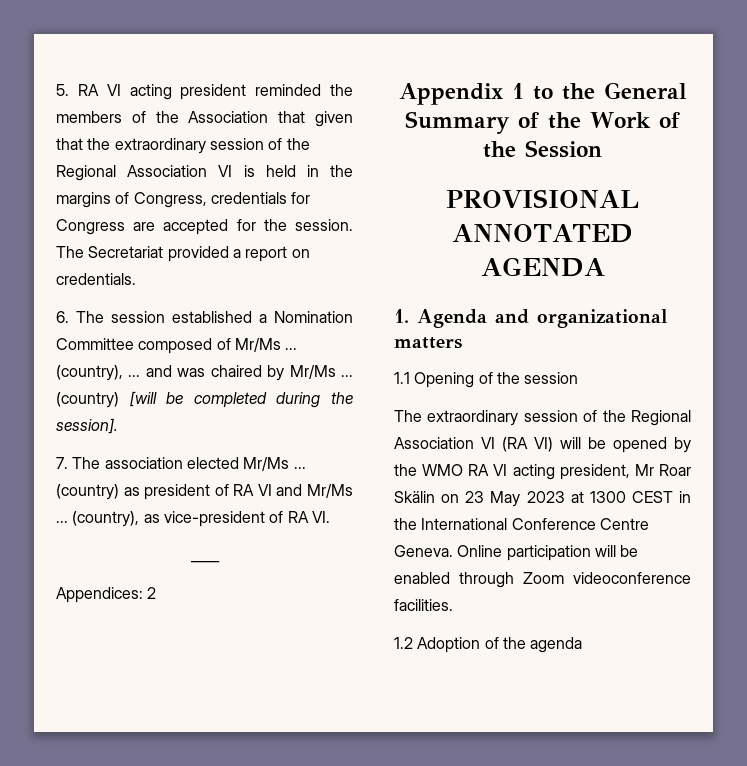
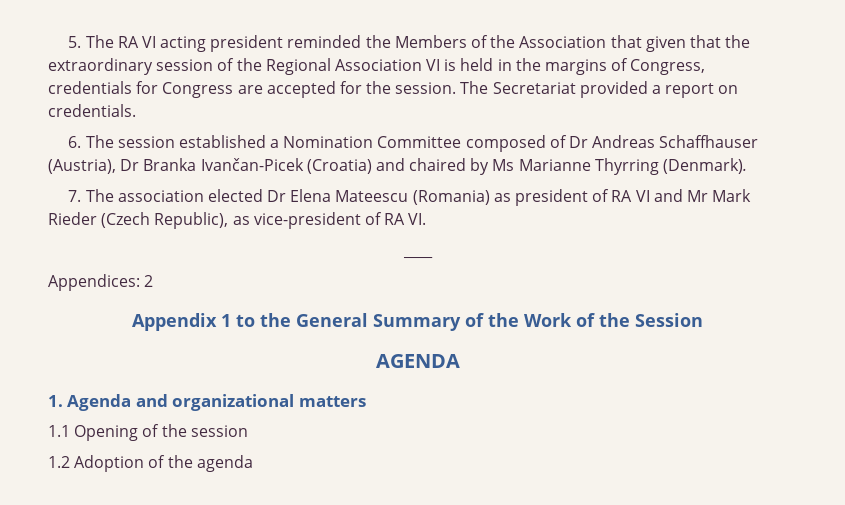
(69, 90) none -> [85,35,114,48] The
[56,111,122,123] members -> [394,35,467,48] Members
[234,338,298,352] [56,365,353,381] [56,391,353,408] [56,418,118,434] Mr/Ms ... (country), ... and was chaired by Mr/Ms ... (country) [will be completed during the session]. -> [568,135,759,148] [48,158,748,175] Dr Andreas Schaffhauser (Austria), Dr Branka Ivančan-Picek (Croatia) and chaired by Ms Marianne Thyrring (Denmark).
[243,457,306,471] [56,484,119,500] Mr/Ms ... (country) -> [267,189,490,205] Dr Elena Mateescu (Romania)
[307,484,354,498] [56,511,140,527] Mr/Ms ... (country), -> [686,189,752,202] [48,212,229,229] Mr Mark Rieder (Czech Republic),
[446,189,639,208] [451,224,634,243] PROVISIONAL ANNOTATED -> (703, 320) none
[394,410,691,426] [394,437,691,453] [394,464,691,480] [394,491,691,507] [394,518,649,530] [394,545,639,561] [394,572,691,588] [394,599,453,611] // The extraordinary session of the Regional Association VI (RA VI) will be opened by the WMO RA VI acting president, Mr Roar Skälin on 23 May 2023 at 1300 CEST in the International Conference Centre Geneva. Online participation will be enabled through Zoom videoconference facilities. -> (248, 431) none

